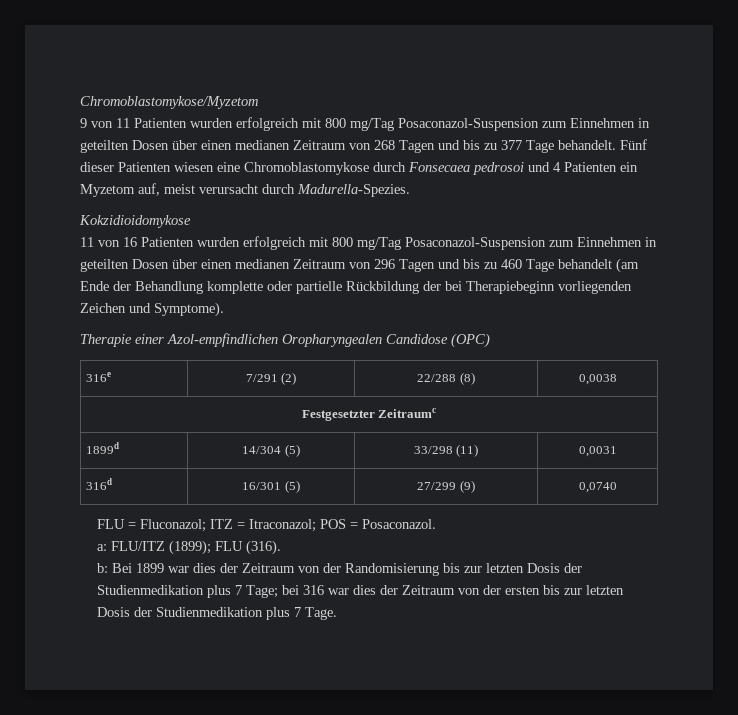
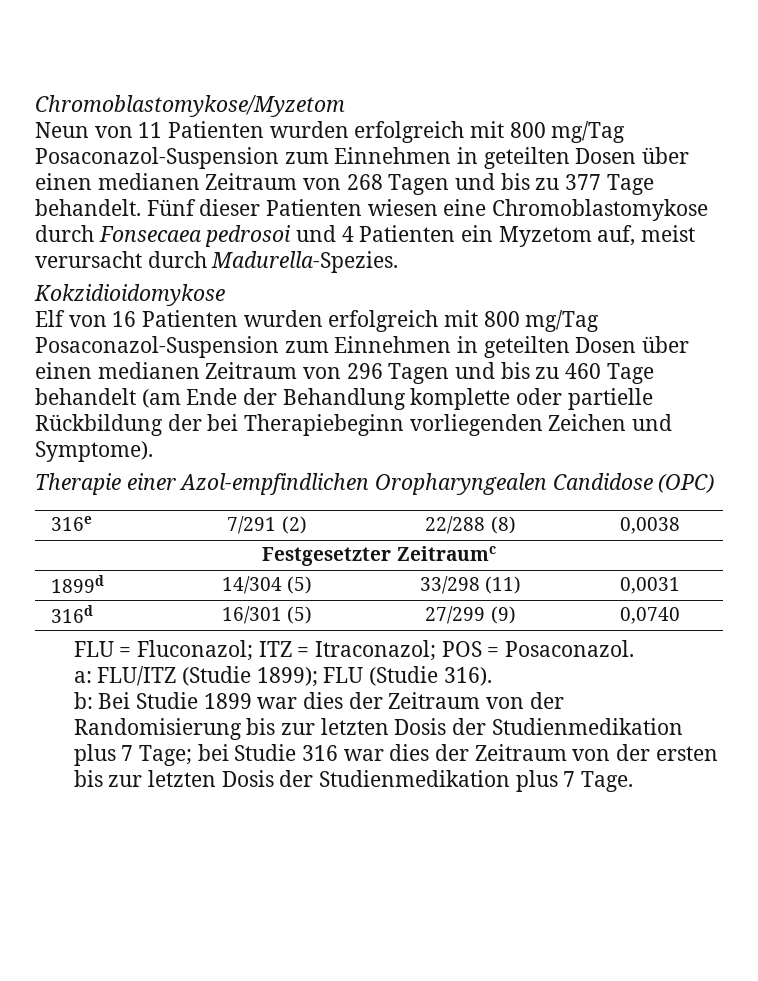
[80,118,87,128] 9 -> [35,122,89,138] Neun
[80,237,94,247] 11 -> [35,310,65,327] Elf
[168,540,281,555] (1899); FLU (316). -> [181,666,492,687] (Studie 1899); FLU (Studie 316).
(132, 568) none -> [135,692,198,709] Studie
(299, 590) none -> [234,744,297,761] Studie

